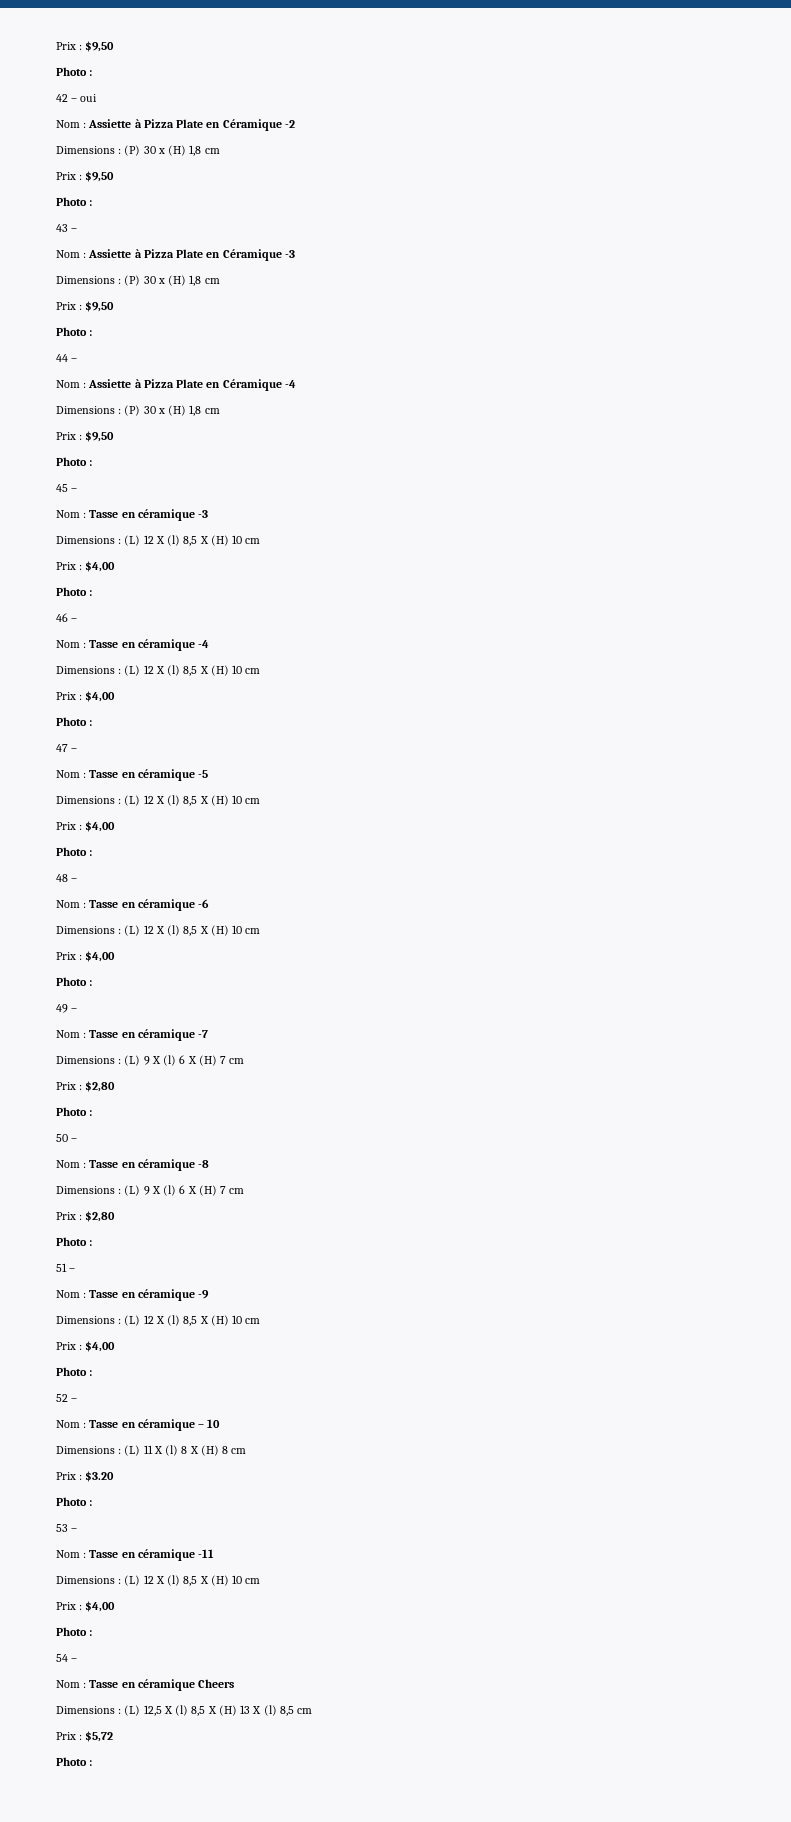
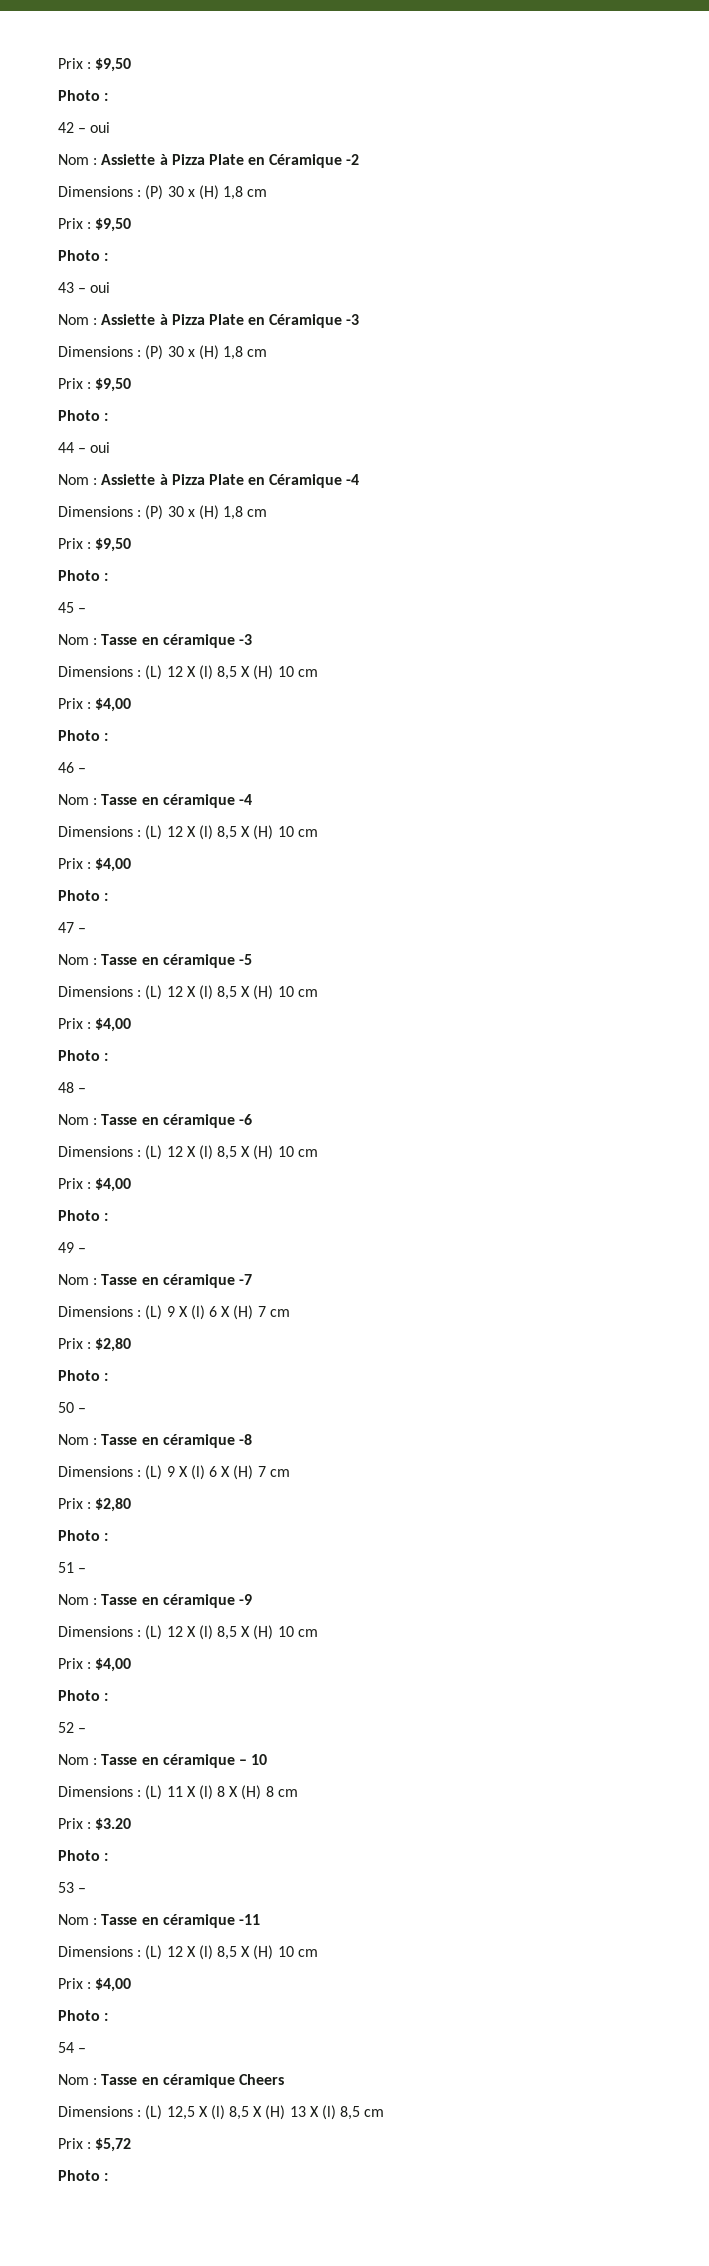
(78, 230) none -> [90,282,111,293] oui
(78, 360) none -> [90,442,111,453] oui

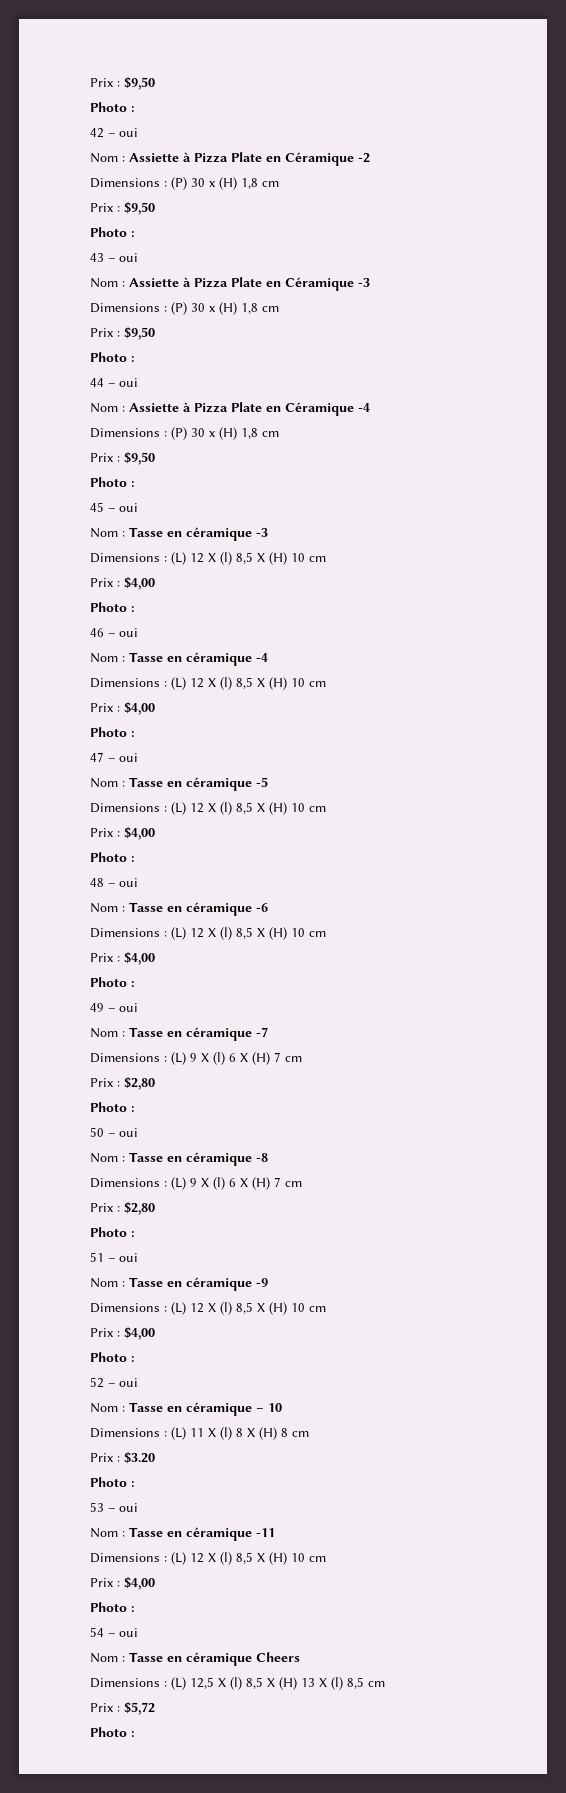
(87, 610) none -> [119,503,138,512] oui
(87, 770) none -> [119,628,138,637] oui
(87, 930) none -> [119,753,138,762] oui
(87, 1090) none -> [119,878,138,887] oui
(87, 1250) none -> [119,1003,138,1012] oui
(87, 1410) none -> [119,1128,138,1137] oui
(87, 1570) none -> [119,1253,138,1262] oui
(87, 1730) none -> [119,1378,138,1387] oui
(87, 1890) none -> [119,1503,138,1512] oui
(87, 2050) none -> [119,1628,138,1637] oui

